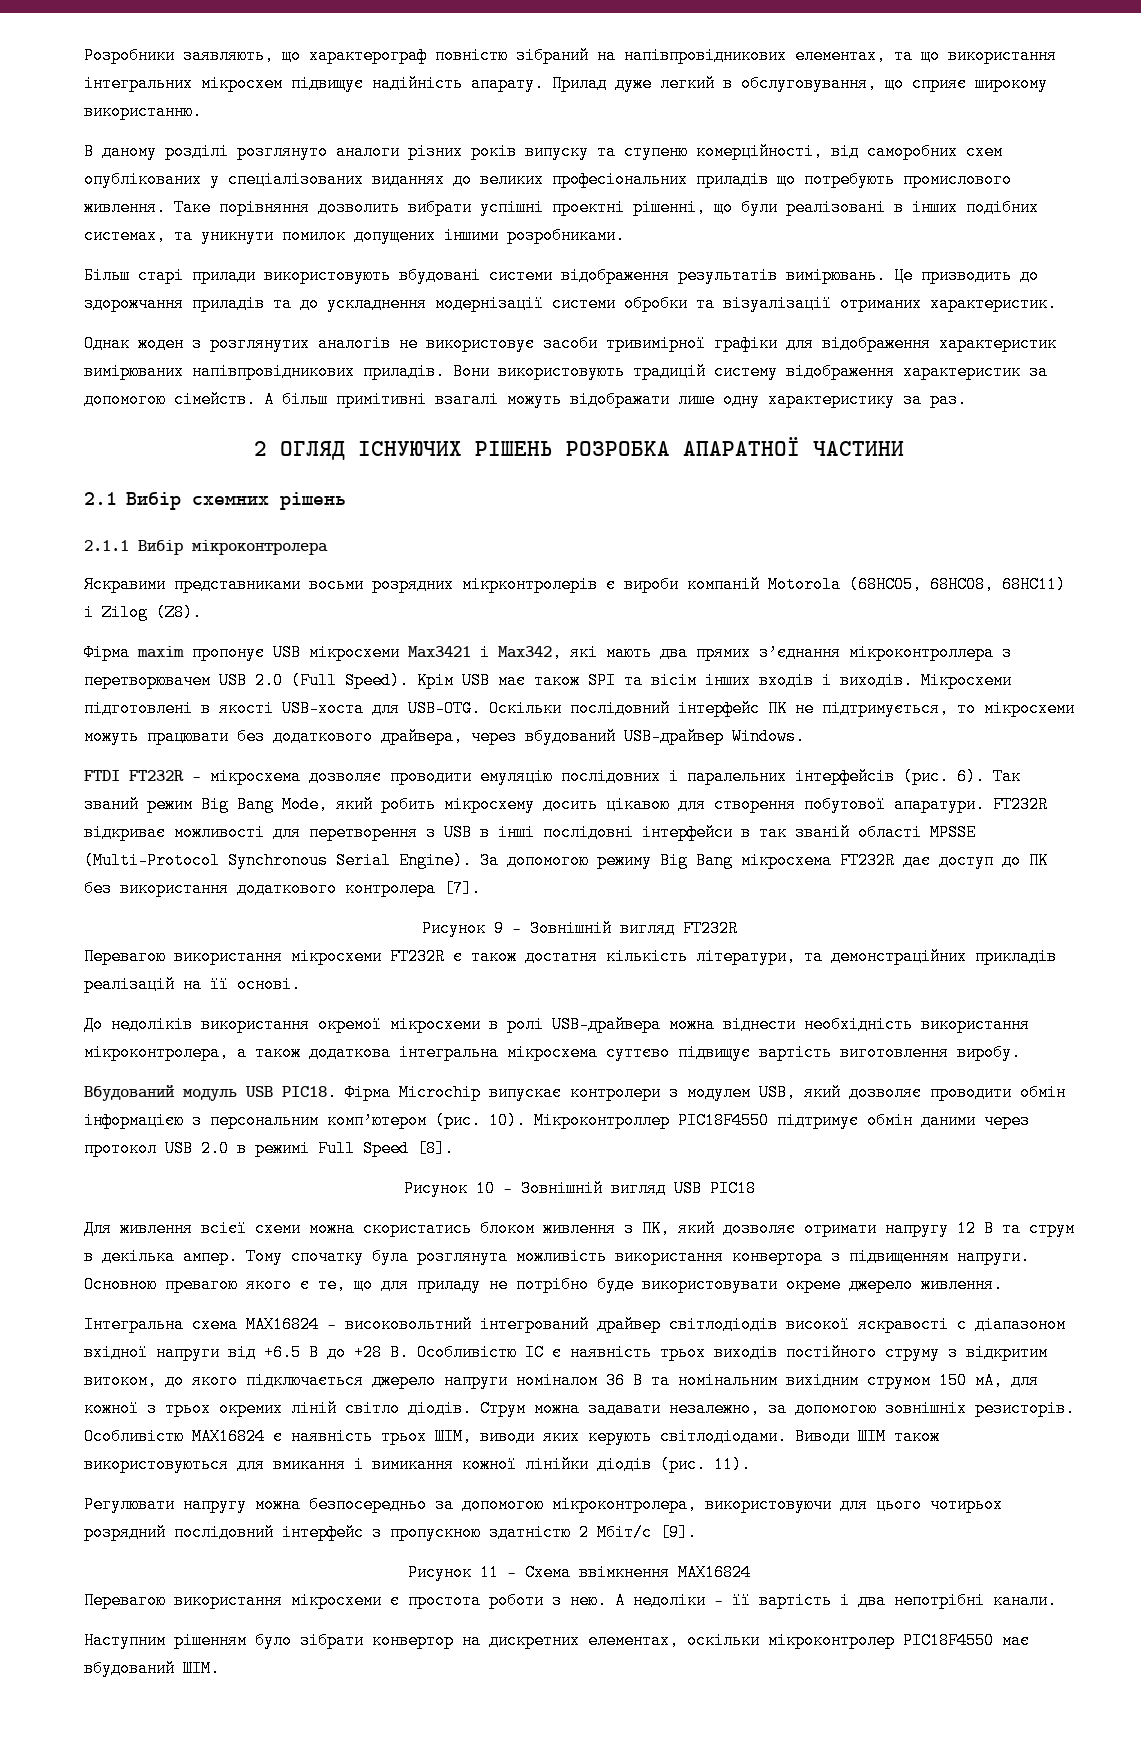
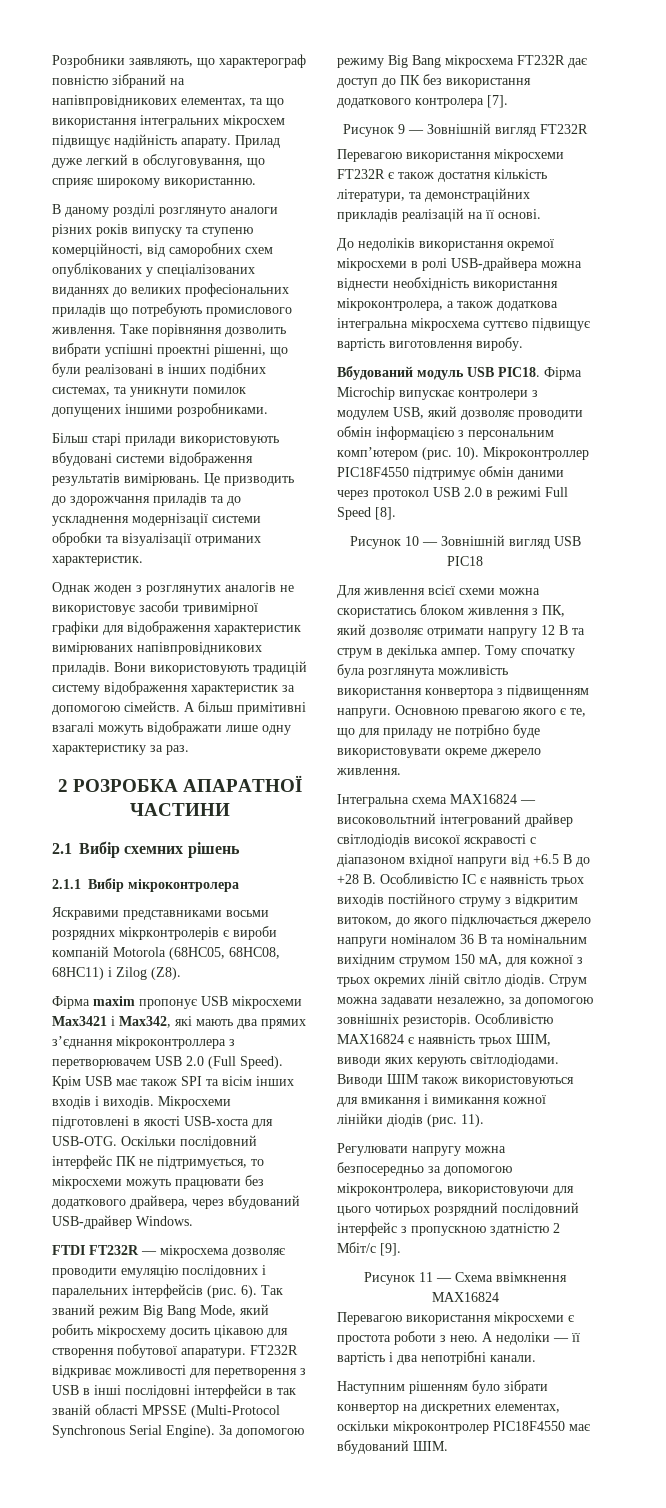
[280,441,553,460] ОГЛЯД ІСНУЮЧИХ РІШЕНЬ -> (68, 785) none

